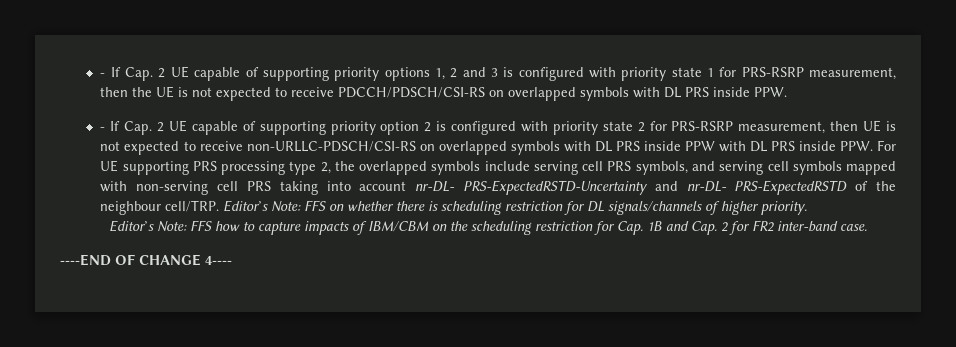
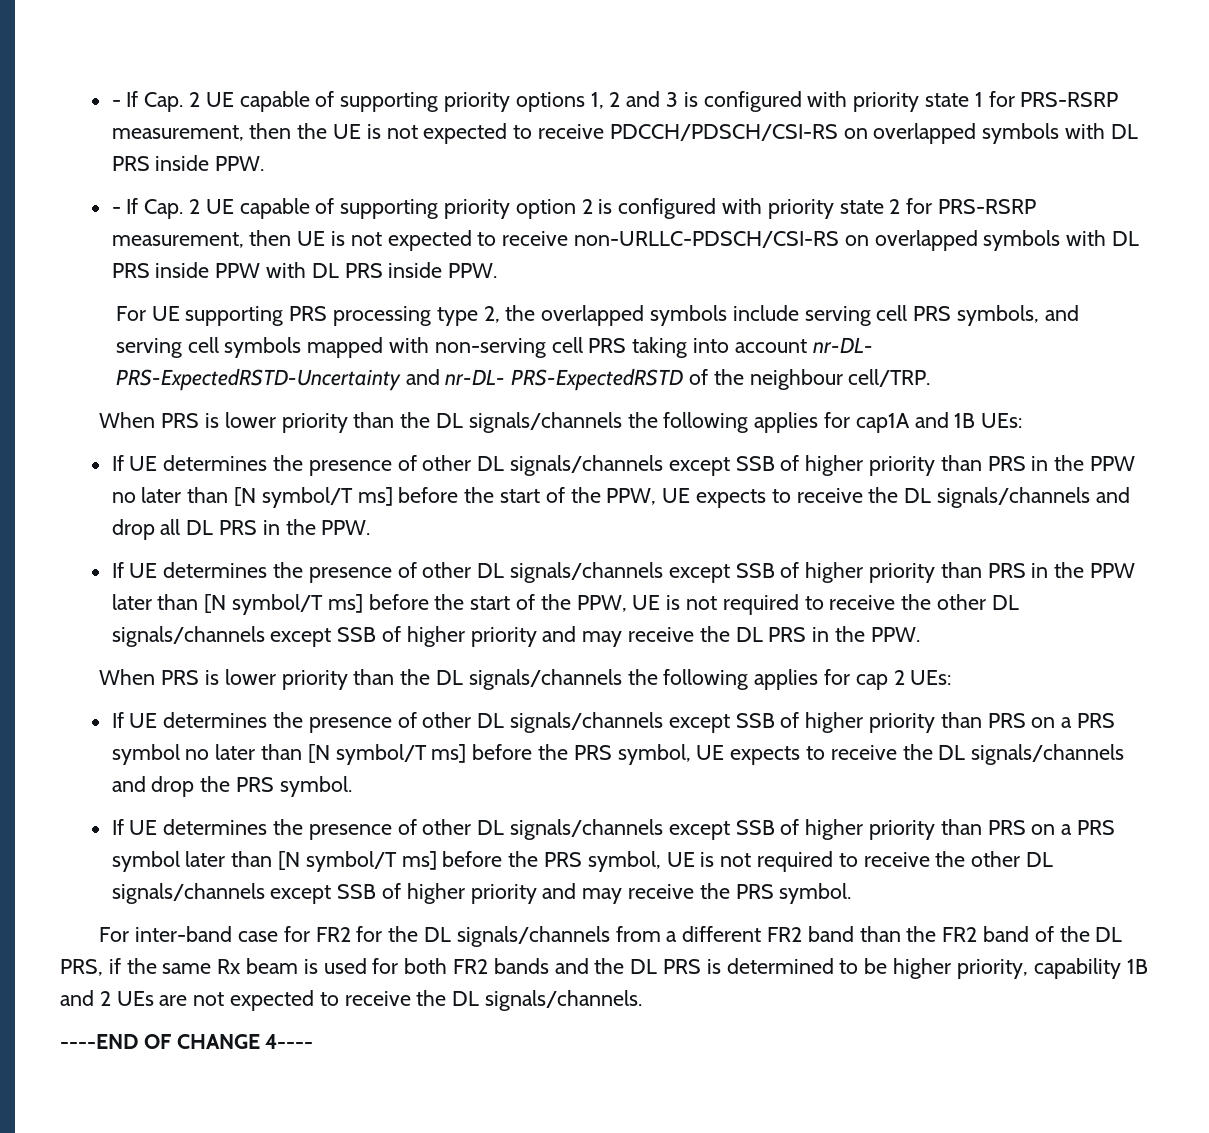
(873, 146) none -> (498, 270) //
[223,200,808,215] [108,220,867,235] Editor’s Note: FFS on whether there is scheduling restriction for DL signals/channels of higher priority. // Editor’s Note: FFS how to capture impacts of IBM/CBM on the scheduling restriction for Cap. 1B and Cap. 2 for FR2 inter-band case. -> [99,412,1023,433] [111,455,1136,476] [111,487,1130,508] [111,519,371,540] [111,562,1136,583] [111,594,1019,615] [111,626,920,647] [99,669,952,690] [111,712,1116,733] [111,744,1125,765] [111,776,352,797] [111,819,1116,840] [111,851,1053,872] [111,883,852,904] [99,926,1123,947] [60,958,1148,979] [60,990,643,1011] // When PRS is lower priority than the DL signals/channels the following applies for cap1A and 1B UEs: // If UE determines the presence of other DL signals/channels except SSB of higher priority than PRS in the PPW no later than [N symbol/T ms] before the start of the PPW, UE expects to receive the DL signals/channels and drop all DL PRS in the PPW. // If UE determines the presence of other DL signals/channels except SSB of higher priority than PRS in the PPW later than [N symbol/T ms] before the start of the PPW, UE is not required to receive the other DL signals/channels except SSB of higher priority and may receive the DL PRS in the PPW. // When PRS is lower priority than the DL signals/channels the following applies for cap 2 UEs: // If UE determines the presence of other DL signals/channels except SSB of higher priority than PRS on a PRS symbol no later than [N symbol/T ms] before the PRS symbol, UE expects to receive the DL signals/channels and drop the PRS symbol. // If UE determines the presence of other DL signals/channels except SSB of higher priority than PRS on a PRS symbol later than [N symbol/T ms] before the PRS symbol, UE is not required to receive the other DL signals/channels except SSB of higher priority and may receive the PRS symbol. // For inter-band case for FR2 for the DL signals/channels from a different FR2 band than the FR2 band of the DL PRS, if the same Rx beam is used for both FR2 bands and the DL PRS is determined to be higher priority, capability 1B and 2 UEs are not expected to receive the DL signals/channels.

